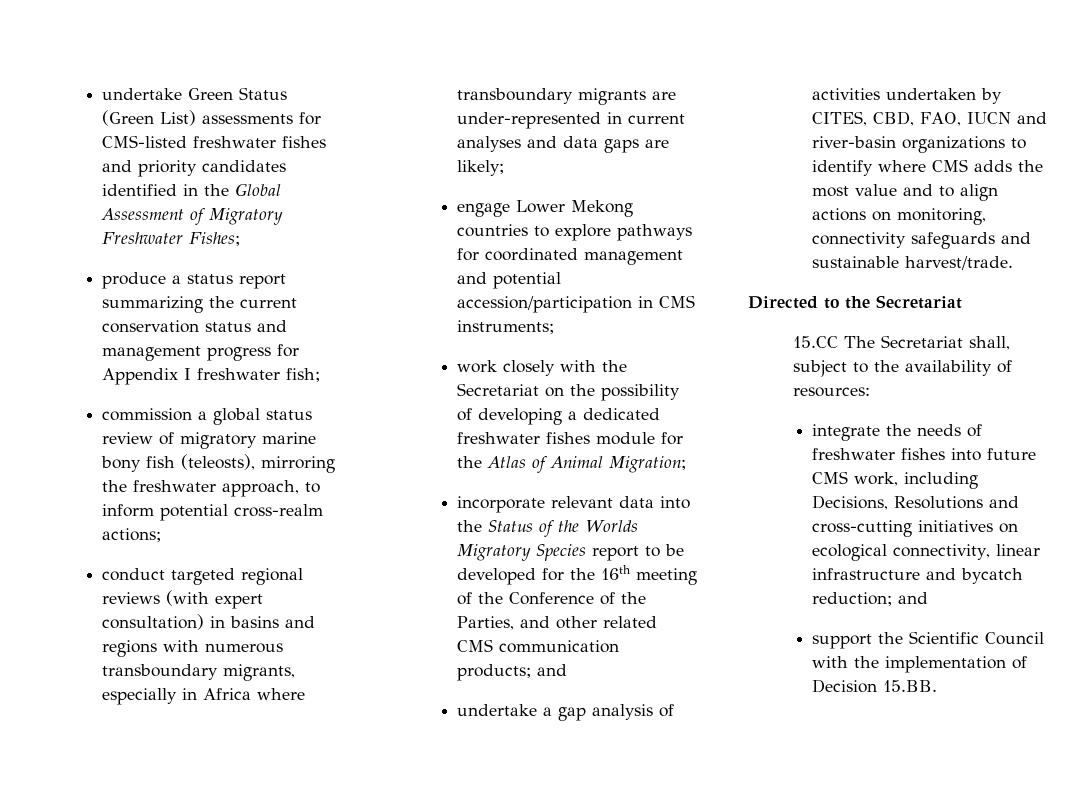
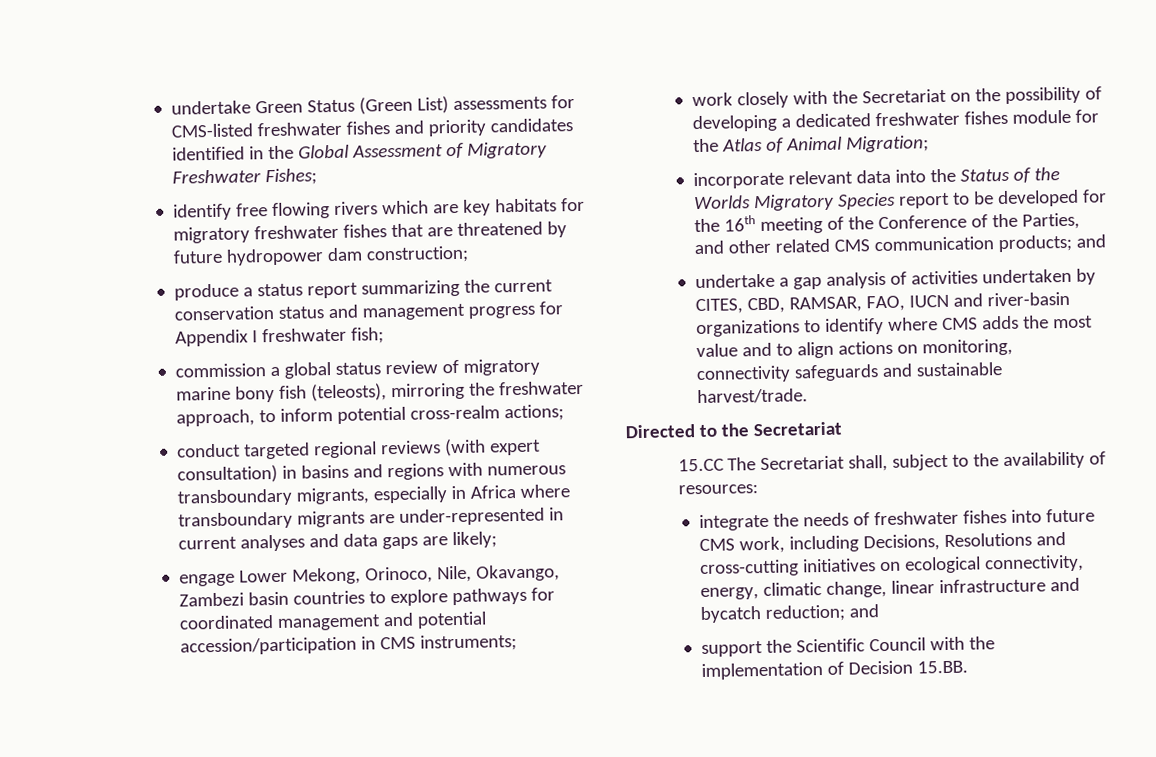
(241, 239) none -> [172,197,585,221] [172,221,567,244] [172,245,469,266] // identify free flowing rivers which are key habitats for migratory freshwater fishes that are threatened by future hydropower dam construction;
[571,200,634,217] Mekong -> [291,564,560,585] [178,591,289,607] Mekong, Orinoco, Nile, Okavango, Zambezi basin
(915, 118) none -> [788,296,862,313] RAMSAR,
(991, 552) none -> [699,580,887,601] energy, climatic change,

